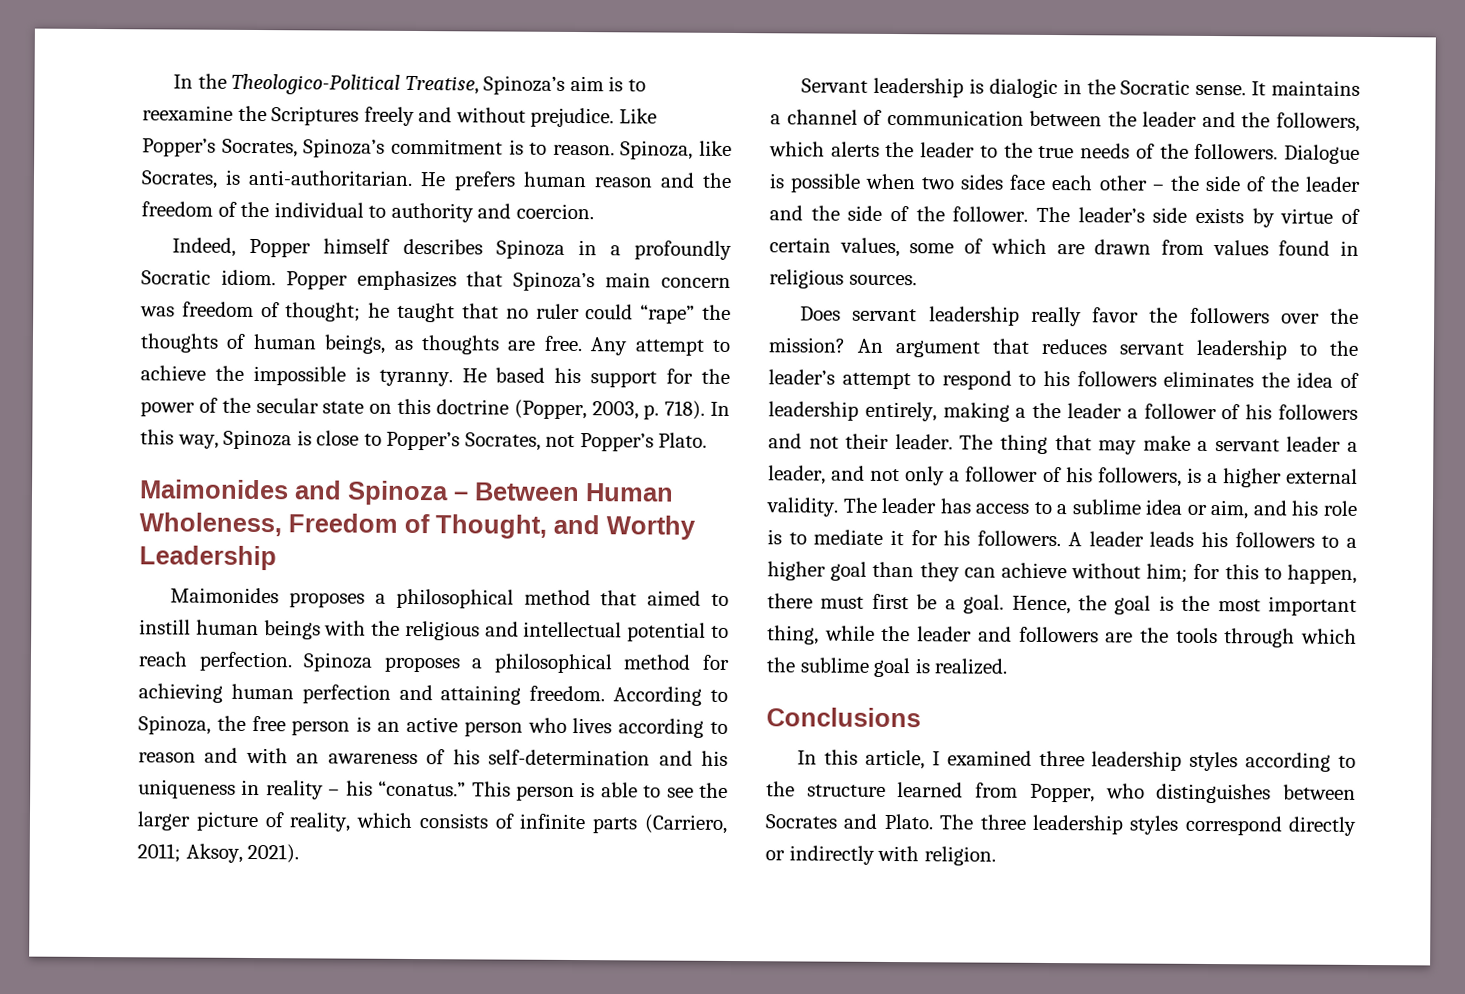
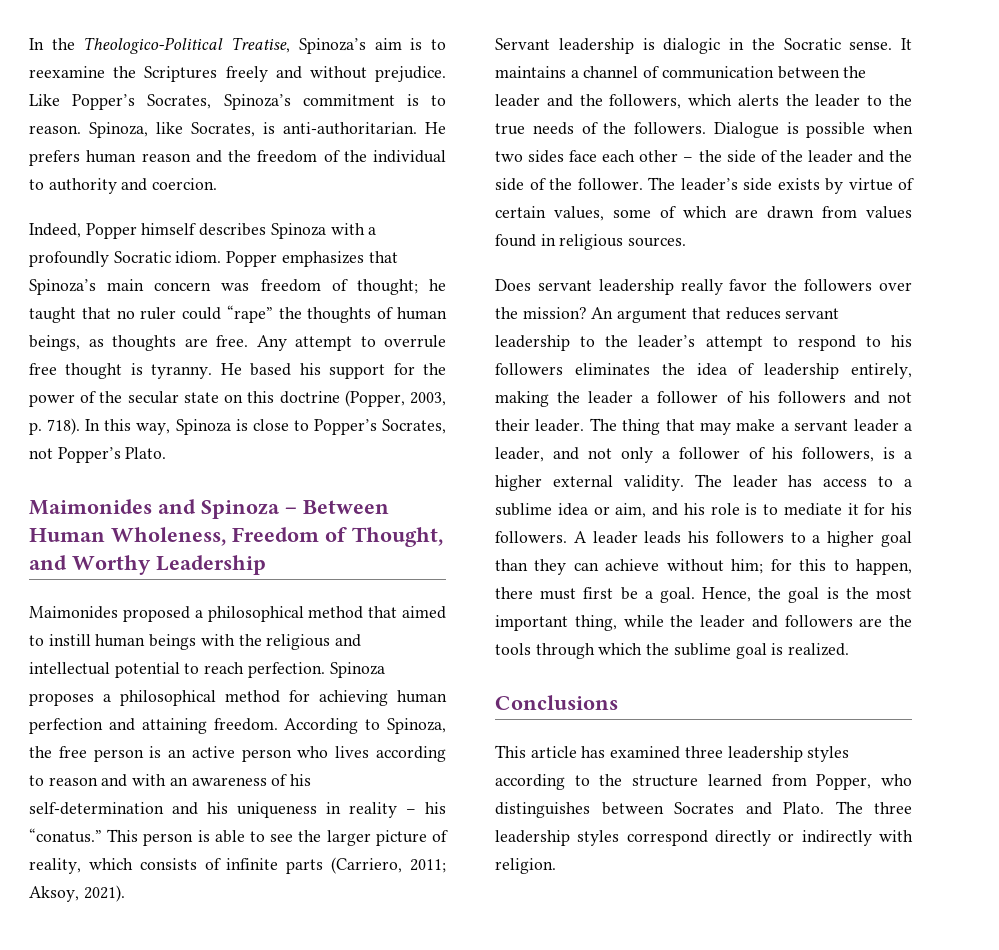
[577,240,597,256] in -> [330,223,365,235] with
[140,365,346,386] achieve the impossible -> [384,335,446,348] [29,363,123,379] overrule free thought
[288,592,365,608] proposes -> [122,606,190,622] proposed
[1015,407,1027,418] a -> (549, 399) none
[797,749,940,770] In this article, I -> [495,745,606,758] This article has

